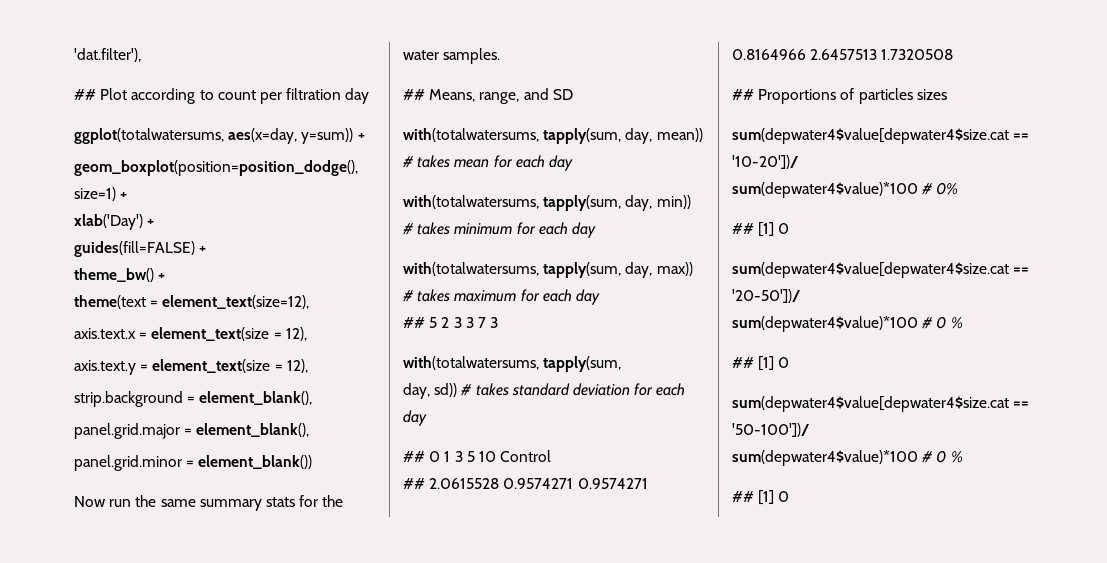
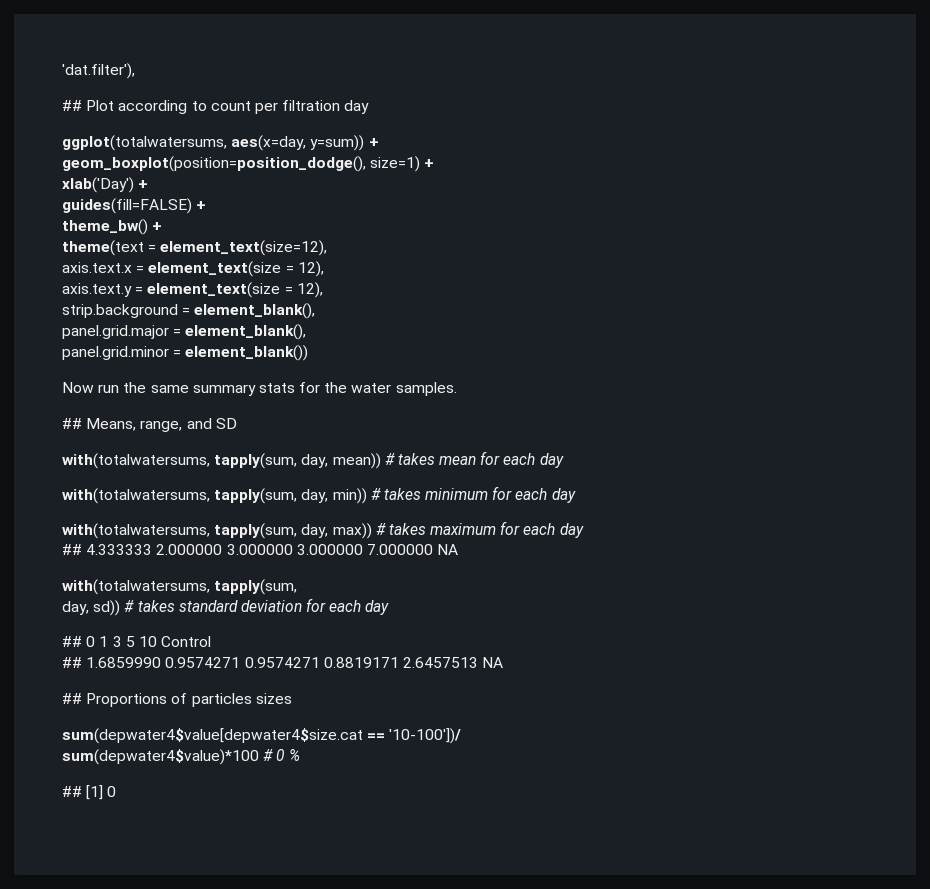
[429,317,499,328] 5 2 3 3 7 3 -> [86,544,459,555] 4.333333 2.000000 3.000000 3.000000 7.000000 NA
[429,478,500,489] 2.0615528 -> [86,657,162,668] 1.6859990
[732,49,954,60] 0.8164966 2.6457513 1.7320508 -> [323,657,504,668] 0.8819171 2.6457513 NA
[732,155,799,169] [732,182,959,198] [732,222,790,237] [732,262,1030,278] [732,289,801,303] [732,316,963,332] [732,356,790,371] [732,396,1030,412] [732,423,810,437] [732,450,963,466] [732,490,790,505] '10-20'])/ // sum(depwater4$value)*100 # 0% // ## [1] 0 // sum(depwater4$value[depwater4$size.cat == '20-50'])/ // sum(depwater4$value)*100 # 0 % // ## [1] 0 // sum(depwater4$value[depwater4$size.cat == '50-100'])/ // sum(depwater4$value)*100 # 0 % // ## [1] 0 -> [389,728,462,744] [62,749,300,765] [62,785,117,800] '10-100'])/ // sum(depwater4$value)*100 # 0 % // ## [1] 0

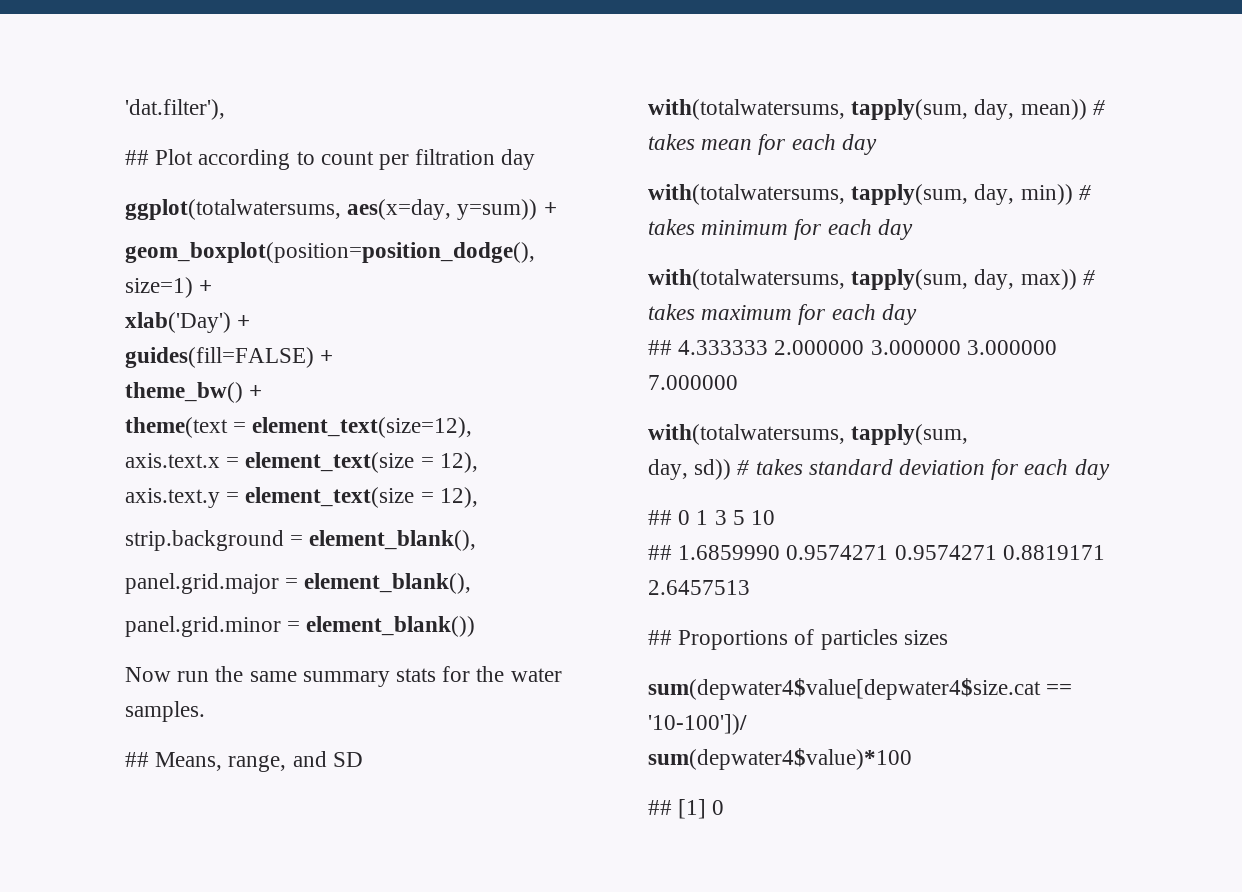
[437,544,459,555] NA -> (738, 382) none
[161,636,212,647] Control -> (776, 517) none
[482,657,504,668] NA -> (750, 587) none
[263,749,300,761] # 0 % -> (912, 759) none

